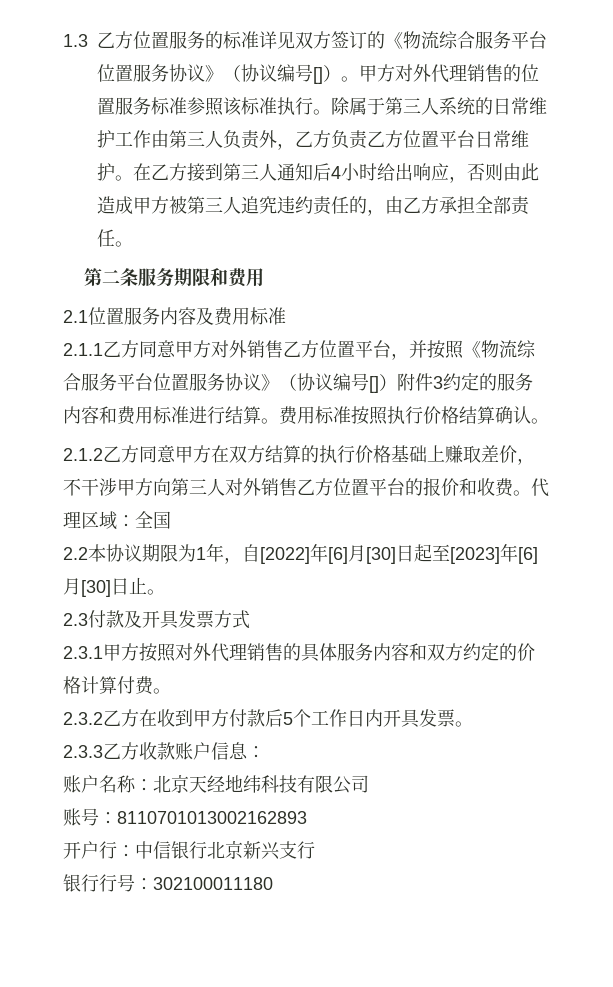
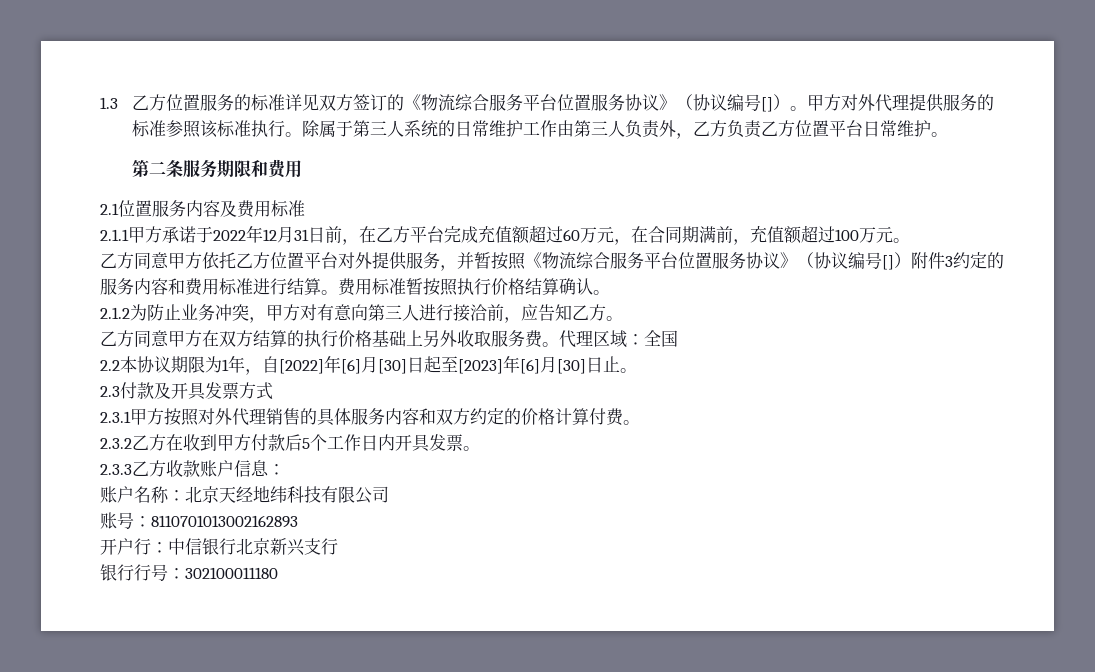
[467,64,539,82] [97,97,151,115] 销售的位置服务 -> [908,94,994,112] 提供服务的
[133,163,539,183] [97,196,530,216] [97,229,133,247] 在乙方接到第三人通知后4小时给出响应，否则由此造成甲方被第三人追究违约责任的，由乙方承担全部责任。 -> (948, 134) none
[103,340,427,360] 乙方同意甲方对外销售乙方位置平台，并 -> [128,225,910,245] [100,252,491,271] 甲方承诺于2022年12月31日前，在乙方平台完成充值额超过60万元，在合同期满前，充值额超过100万元。 // 乙方同意甲方依托乙方位置平台对外提供服务，并暂
(351, 415) none -> [406,278,423,295] 暂
(103, 454) none -> [130,304,623,323] 为防止业务冲突，甲方对有意向第三人进行接洽前，应告知乙方。 //
[445,445,535,465] [63,477,495,496] 赚取差价，不干涉甲方向第三人对外销售乙方位置平台的报价和收 -> [423,330,525,347] 另外收取服务

